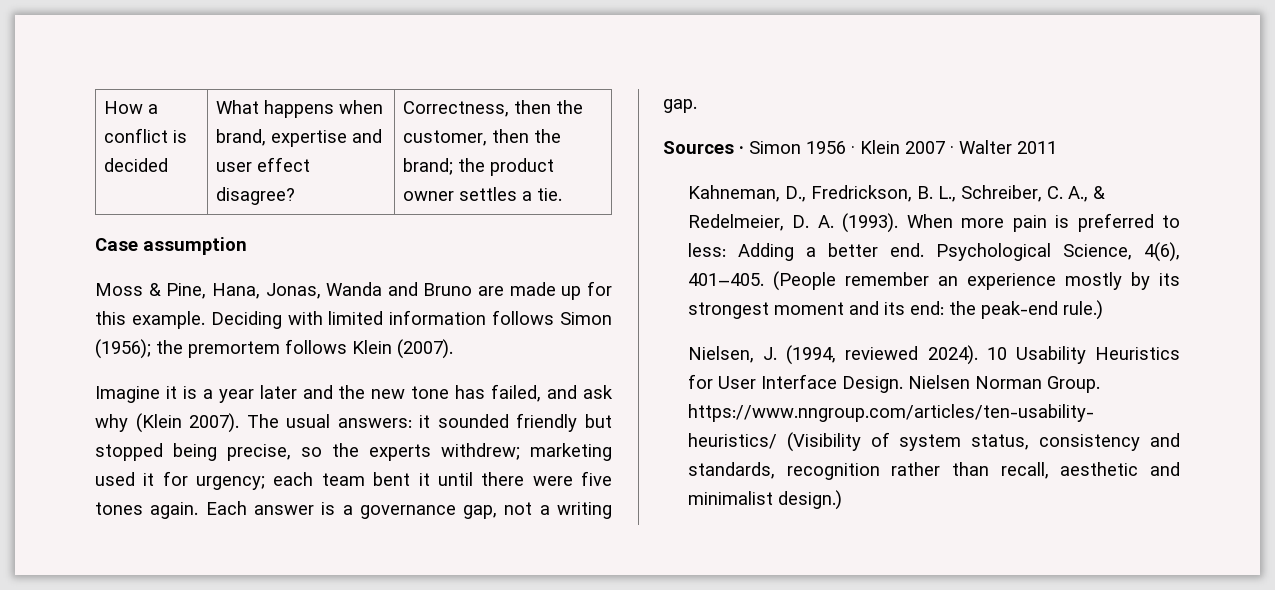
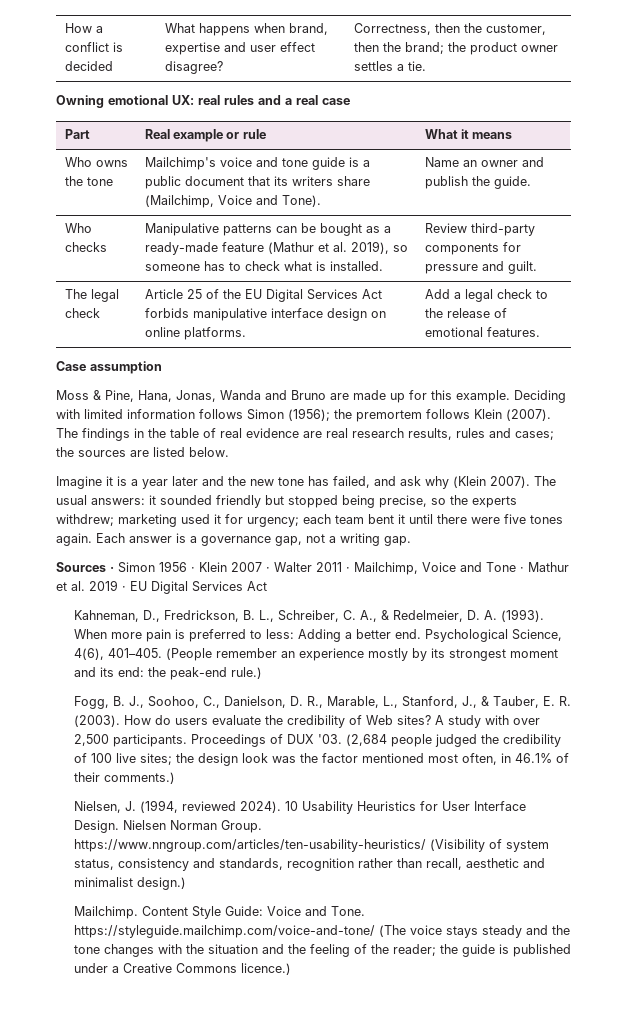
(563, 194) none -> [56,95,350,108] [64,129,90,139] [144,129,266,142] [424,129,513,139] [64,157,128,167] [64,176,113,186] [144,157,370,170] [144,176,370,189] [144,195,321,208] [424,157,544,167] [424,176,531,189] [64,223,92,233] [64,242,107,252] [144,223,391,236] [144,241,408,255] [144,261,383,271] [424,223,535,236] [424,242,521,255] [424,261,537,274] [64,289,119,302] [64,308,100,318] [144,289,382,302] [144,308,386,321] [144,327,246,340] [424,289,548,302] [424,308,507,318] [424,327,540,337] // Owning emotional UX: real rules and a real case // Part | Real example or rule | What it means // Who owns the tone | Mailchimp's voice and tone guide is a public document that its writers share (Mailchimp, Voice and Tone). | Name an owner and publish the guide. // Who checks | Manipulative patterns can be bought as a ready-made feature (Mathur et al. 2019), so someone has to check what is installed. | Review third-party components for pressure and guilt. // The legal check | Article 25 of the EU Digital Services Act forbids manipulative interface design on online platforms. | Add a legal check to the release of emotional features.
(453, 349) none -> [56,428,554,441] [56,447,229,457] The findings in the table of real evidence are real research results, rules and cases; the sources are listed below.
(1057, 147) none -> [346,562,569,575] [56,580,267,594] · Mailchimp, Voice and Tone · Mathur et al. 2019 · EU Digital Services Act
(1103, 310) none -> [73,696,571,709] [73,715,540,728] [73,734,561,747] [73,753,569,766] [73,772,175,784] // Fogg, B. J., Soohoo, C., Danielson, D. R., Marable, L., Stanford, J., & Tauber, E. R. (2003). How do users evaluate the credibility of Web sites? A study with over 2,500 participants. Proceedings of DUX '03. (2,684 people judged the credibility of 100 live sites; the design look was the factor mentioned most often, in 46.1% of their comments.)
(842, 500) none -> [73,906,365,919] [73,925,570,938] [73,944,571,957] [73,963,291,975] // Mailchimp. Content Style Guide: Voice and Tone. https://styleguide.mailchimp.com/voice-and-tone/ (The voice stays steady and the tone changes with the situation and the feeling of the reader; the guide is published under a Creative Commons licence.)

